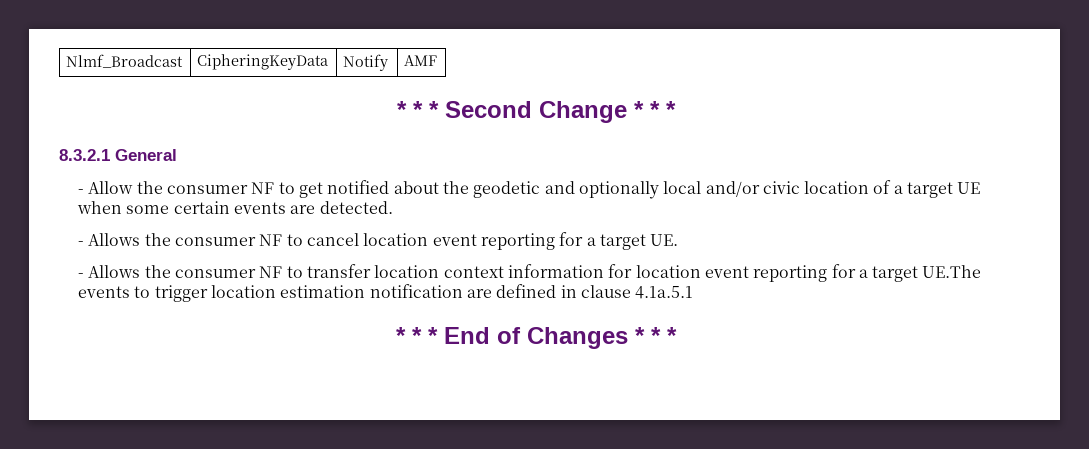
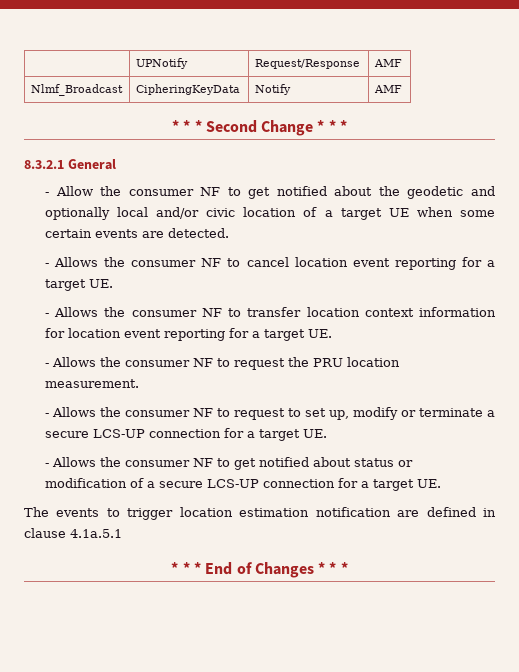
(66, 61) none -> [135,58,188,69] [254,59,360,69] [373,59,402,67] | UPNotify | Request/Response | AMF //
[922,265,982,278] UE.The -> [307,329,332,338] [44,357,400,370] [44,379,139,388] [44,407,495,420] [44,428,327,441] [44,457,413,470] [44,478,441,491] [24,507,49,517] UE. // - Allows the consumer NF to request the PRU location measurement. // - Allows the consumer NF to request to set up, modify or terminate a secure LCS-UP connection for a target UE. // - Allows the consumer NF to get notified about status or modification of a secure LCS-UP connection for a target UE. // The

